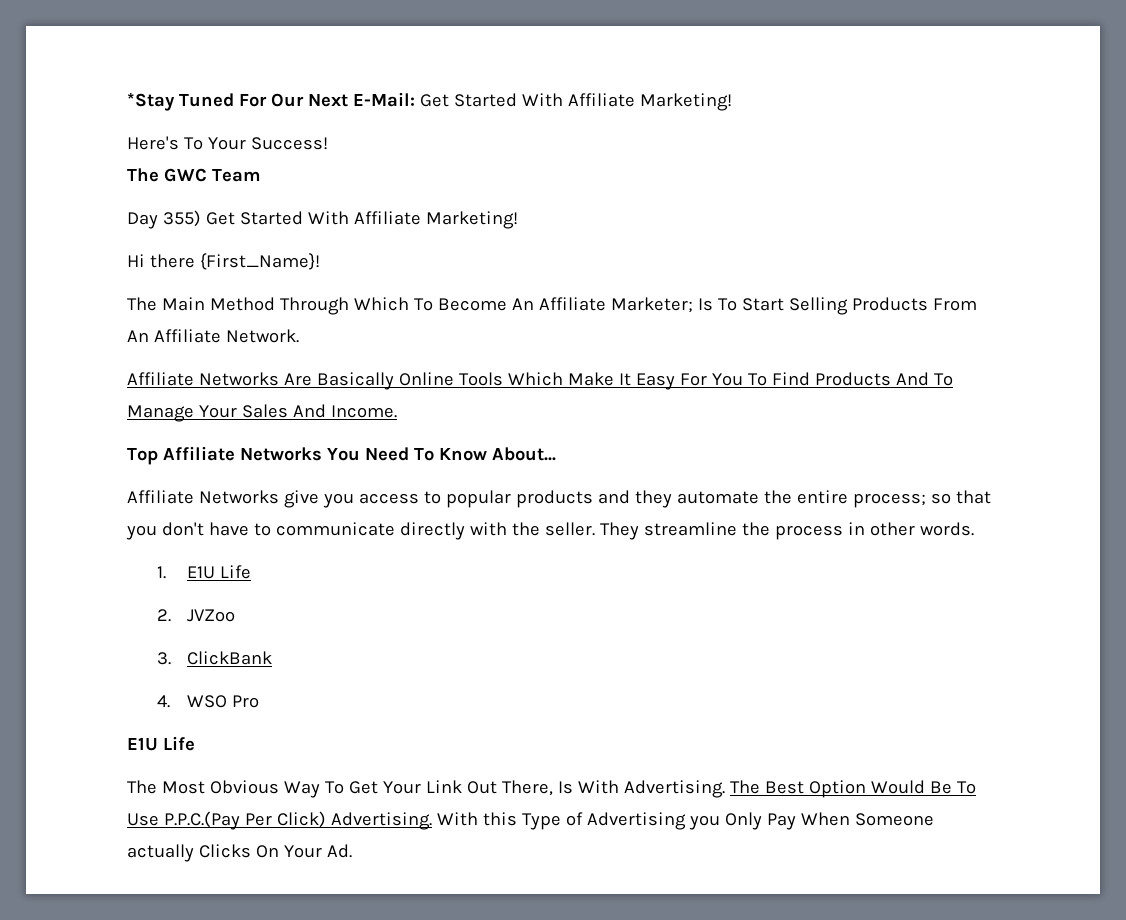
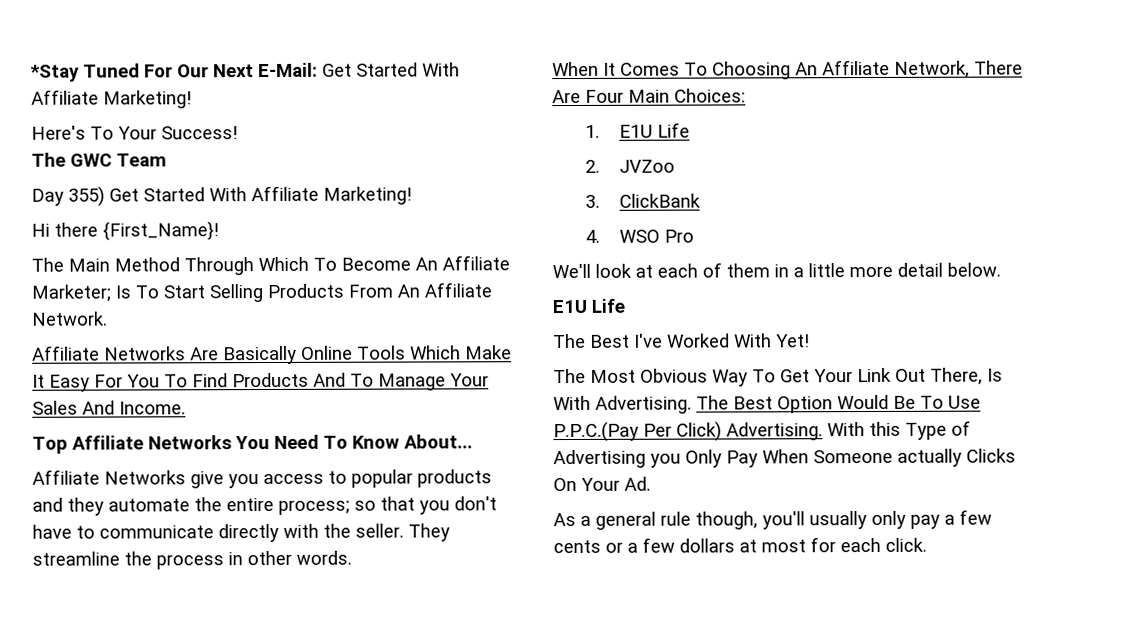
(974, 529) none -> [552,59,1023,80] [552,88,746,104] // When It Comes To Choosing An Affiliate Network, There Are Four Main Choices:
[127,736,195,751] E1U Life -> [552,262,1001,279] [552,298,625,314] [553,333,810,349] We'll look at each of them in a little more detail below. // E1U Life // The Best I've Worked With Yet!
(352, 851) none -> [553,509,992,530] [553,537,927,554] // As a general rule though, you'll usually only pay a few cents or a few dollars at most for each click.

